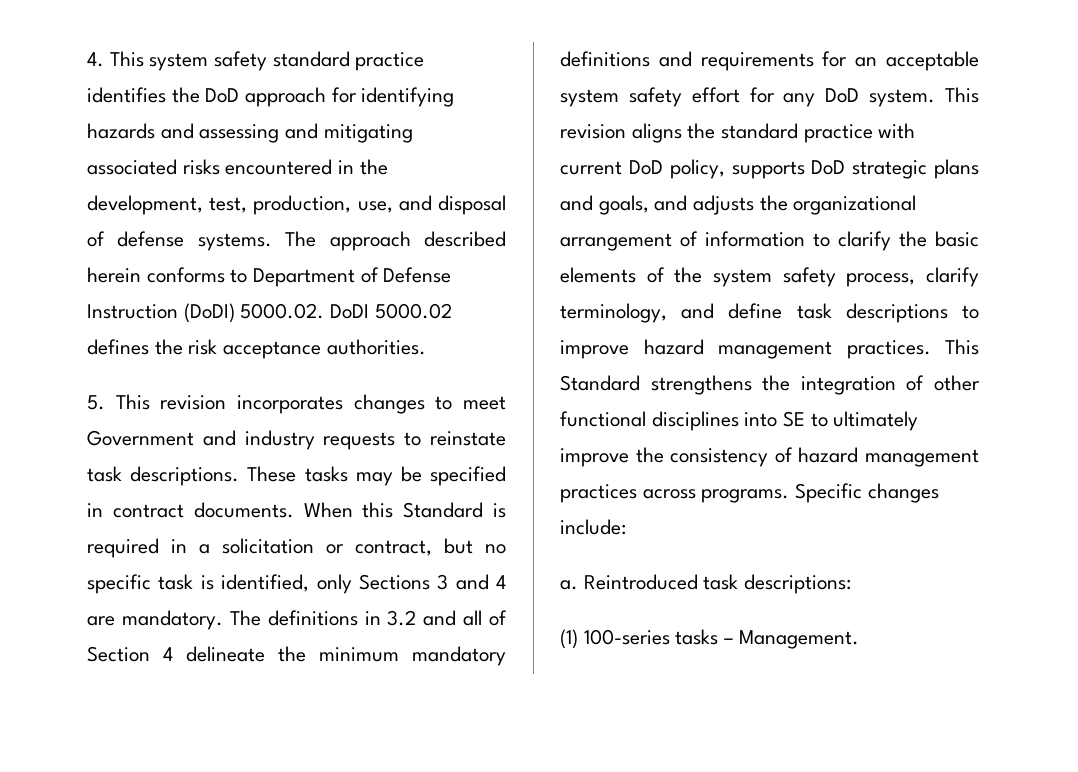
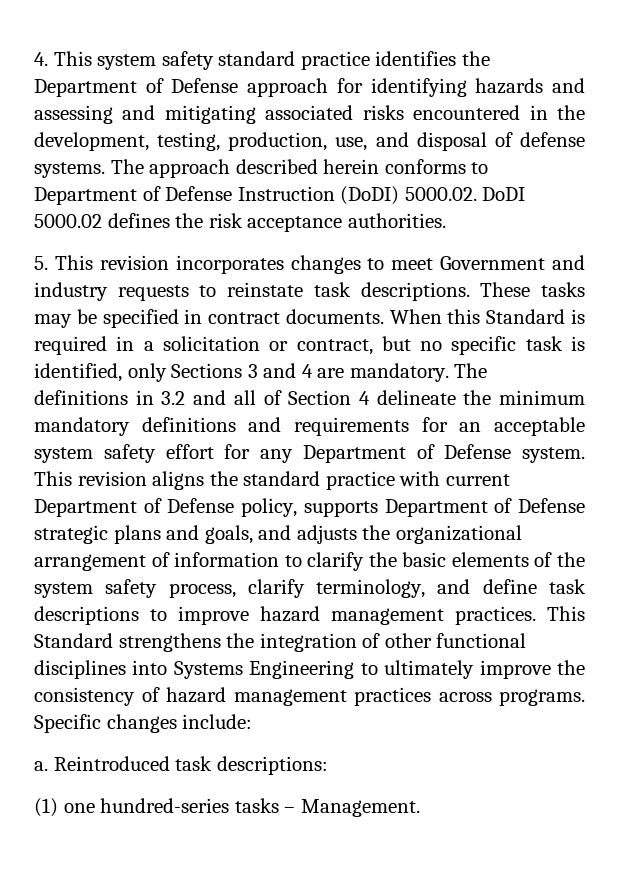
[205,88,240,103] DoD -> [34,78,239,97] Department of Defense
[209,197,248,213] test, -> [157,132,221,151] testing,
[825,88,860,103] DoD -> [302,444,512,463] Department of Defense
[628,159,846,179] DoD policy, supports DoD -> [34,498,585,517] Department of Defense policy, supports Department of Defense
[783,411,806,427] SE -> [173,660,355,679] Systems Engineering
[583,629,670,645] 100-series -> [63,798,230,813] one hundred-series

